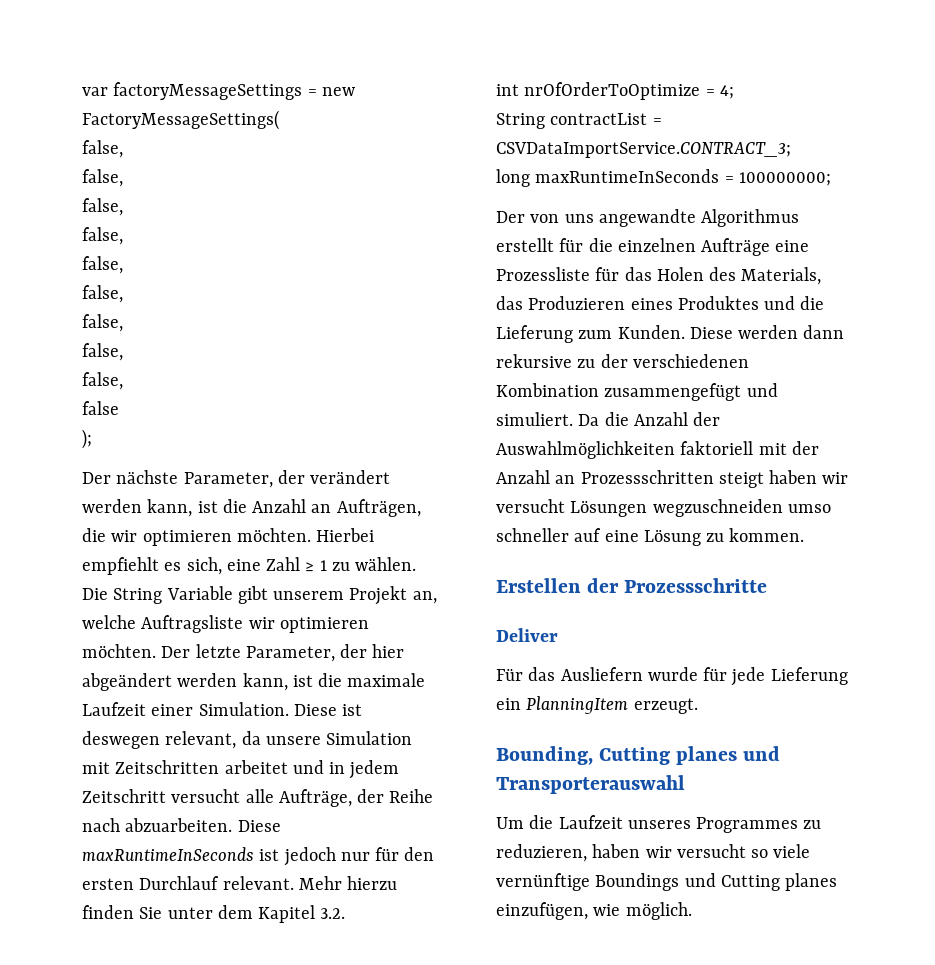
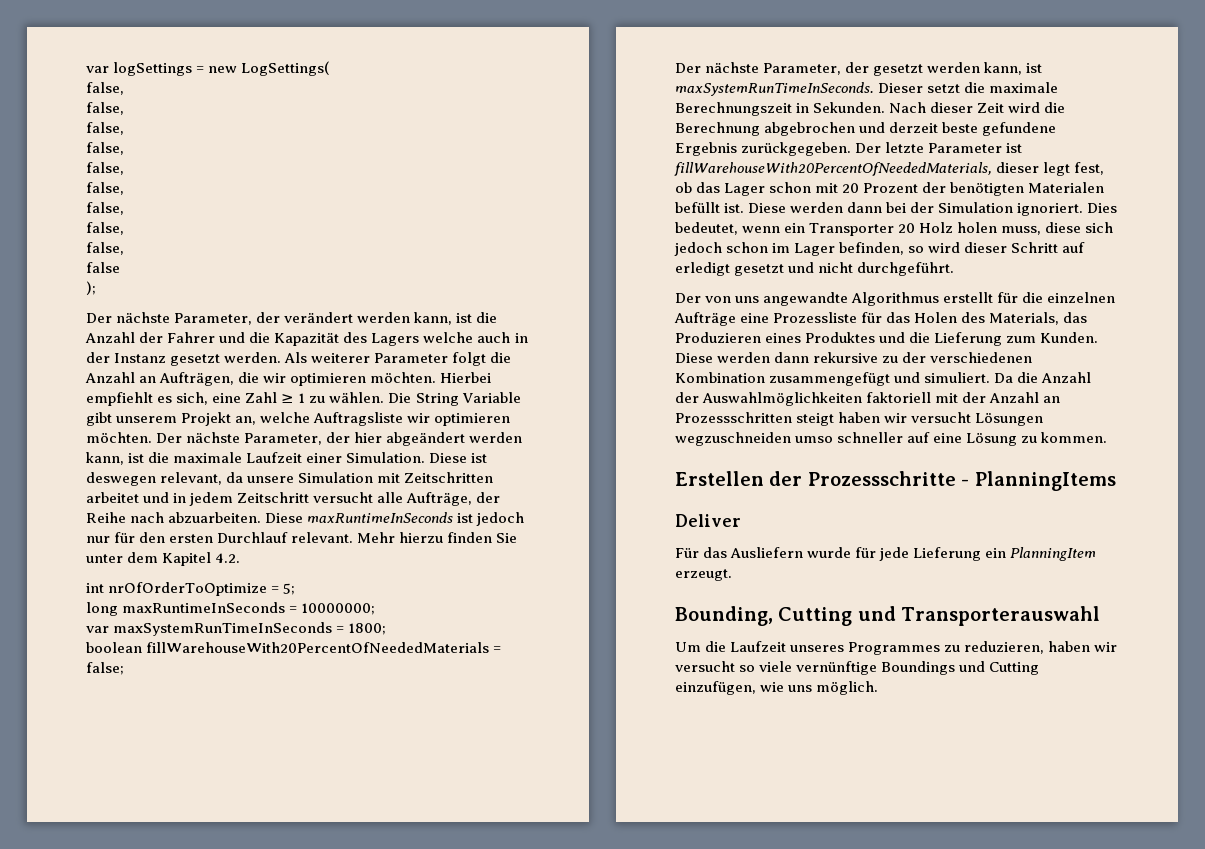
[82,82,303,100] var factoryMessageSettings -> [86,62,193,76] var logSettings
[82,110,279,130] FactoryMessageSettings( -> [241,61,330,76] LogSettings(
(307, 506) none -> [139,332,528,346] [86,352,512,366] [85,372,135,383] der Fahrer und die Kapazität des Lagers welche auch in der Instanz gesetzt werden. Als weiterer Parameter folgt die Anzahl
[195,644,241,658] letzte -> [186,432,241,443] nächste
[320,908,346,919] 3.2. -> [215,553,241,563] 4.2.
[719,85,734,99] [496,113,662,129] [496,142,791,158] [496,169,831,187] 4; // String contractList = CSVDataImportService.CONTRACT_3; // long maxRuntimeInSeconds = 100000000; -> [283,583,296,595] [86,602,376,616] [86,622,387,636] [86,642,502,653] [86,662,124,675] [675,62,1043,76] [675,82,1059,96] [675,102,1066,116] [675,122,1057,136] [675,142,1023,156] [674,162,1105,176] [675,182,1105,196] [675,202,1118,216] [675,222,1114,236] [674,242,1086,256] [675,262,955,276] 5; // long maxRuntimeInSeconds = 10000000; // var maxSystemRunTimeInSeconds = 1800; // boolean fillWarehouseWith20PercentOfNeededMaterials = false; // Der nächste Parameter, der gesetzt werden kann, ist maxSystemRunTimeInSeconds. Dieser setzt die maximale Berechnungszeit in Sekunden. Nach dieser Zeit wird die Berechnung abgebrochen und derzeit beste gefundene Ergebnis zurückgegeben. Der letzte Parameter ist fillWarehouseWith20PercentOfNeededMaterials, dieser legt fest, ob das Lager schon mit 20 Prozent der benötigten Materialen befüllt ist. Diese werden dann bei der Simulation ignoriert. Dies bedeutet, wenn ein Transporter 20 Holz holen muss, diese sich jedoch schon im Lager befinden, so wird dieser Schritt auf erledigt gesetzt und nicht durchgeführt.
(768, 585) none -> [961,471,1116,491] - PlanningItems
[676,746,738,765] planes -> (853, 616) none
[785,873,838,891] planes -> (1040, 668) none
(621, 910) none -> [788,685,813,692] uns

